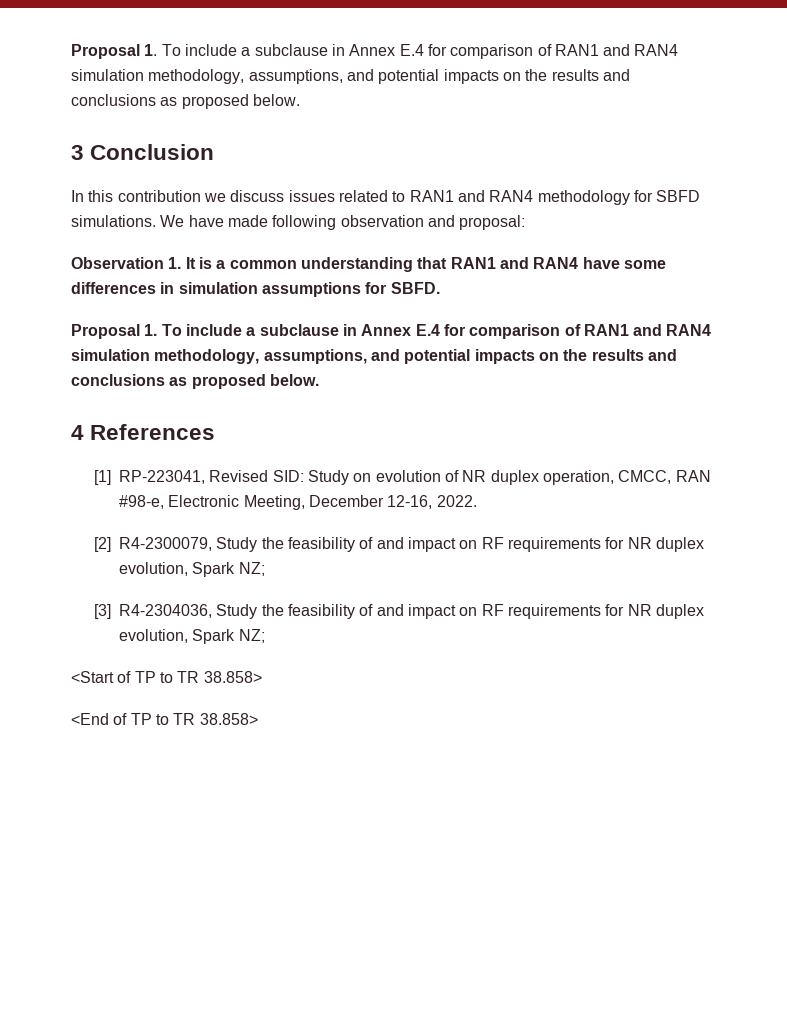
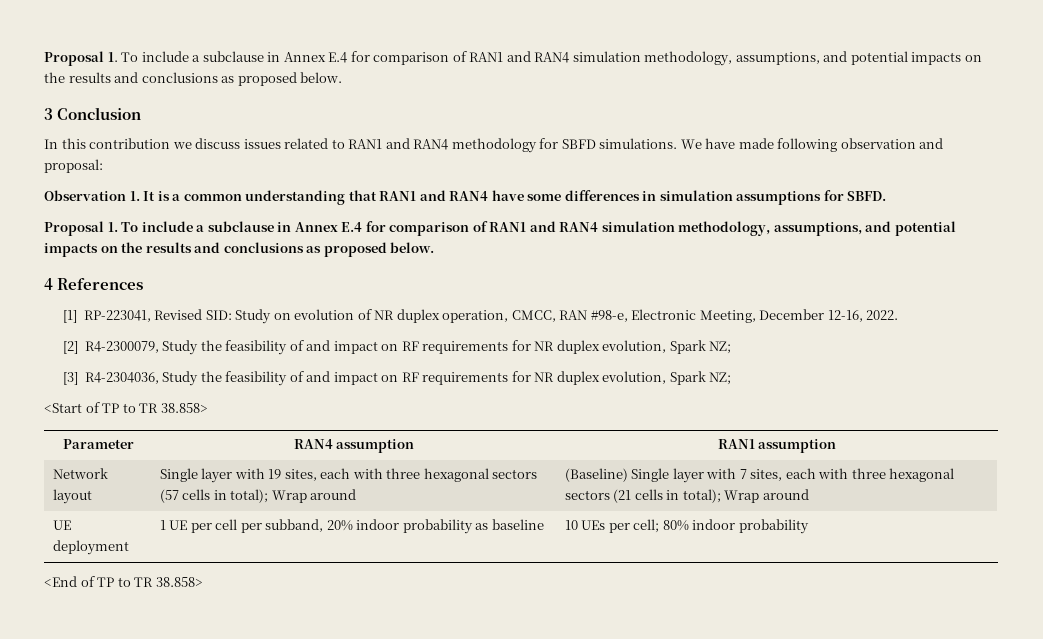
(262, 677) none -> [62,439,134,449] [293,439,415,453] [717,439,837,453] [52,468,108,479] [52,489,92,504] [159,468,538,483] [159,489,357,503] [564,468,955,483] [564,489,809,503] [52,520,71,530] [52,540,129,555] [159,519,544,534] [564,519,809,534] // Parameter | RAN4 assumption | RAN1 assumption // Network layout | Single layer with 19 sites, each with three hexagonal sectors (57 cells in total); Wrap around | (Baseline) Single layer with 7 sites, each with three hexagonal sectors (21 cells in total); Wrap around // UE deployment | 1 UE per cell per subband, 20% indoor probability as baseline | 10 UEs per cell; 80% indoor probability

